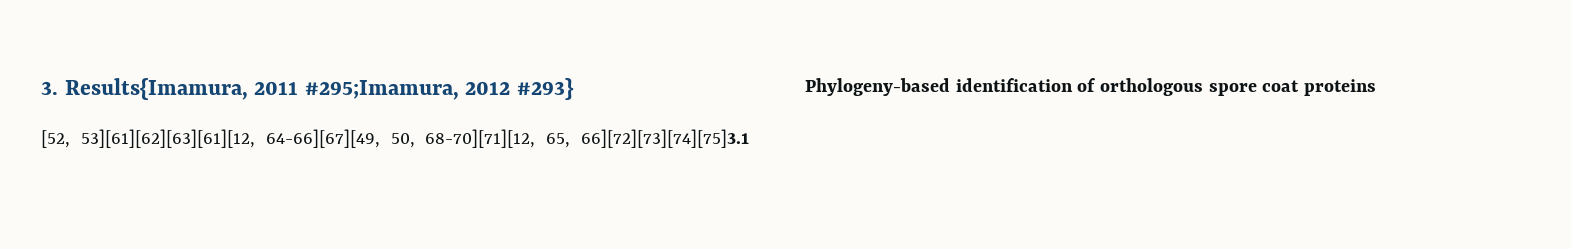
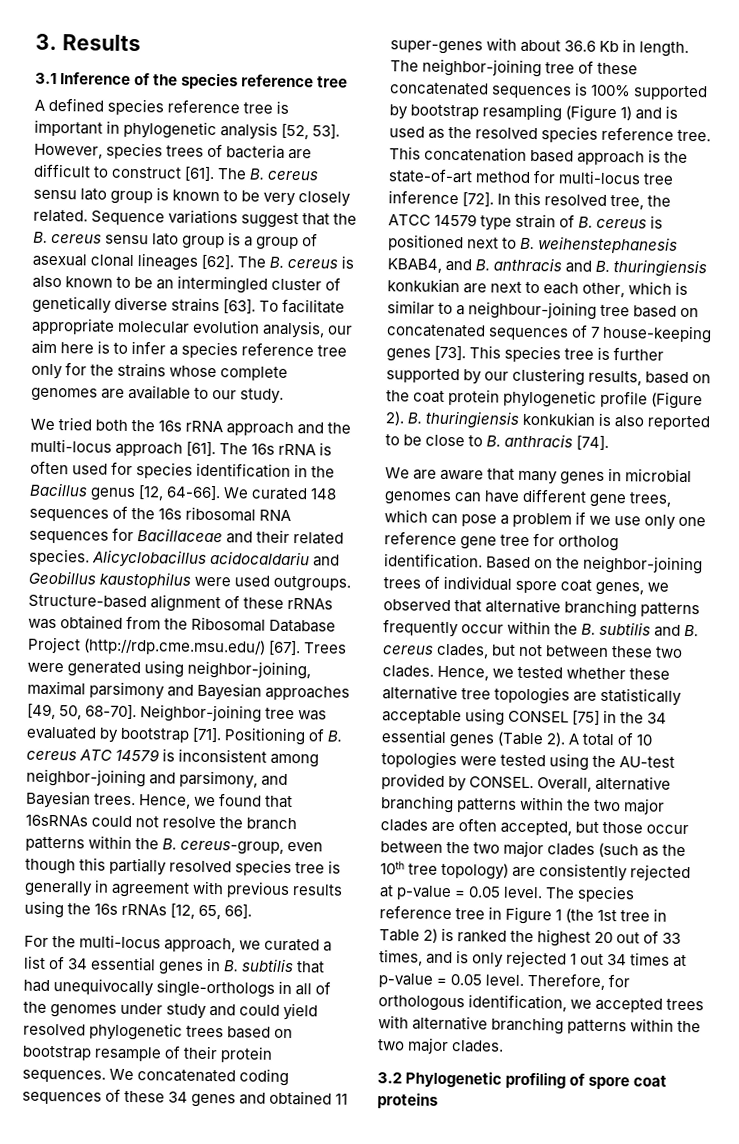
[64,78,575,100] [41,129,749,148] [805,78,1204,96] Results{Imamura, 2011 #295;Imamura, 2012 #293} // [52, 53][61][62][63][61][12, 64-66][67][49, 50, 68-70][71][12, 65, 66][72][73][74][75]3.1 Phylogeny-based identification of orthologous -> [61,34,141,52] [35,72,349,90] [34,97,290,116] [34,119,341,140] [34,142,313,160] [33,163,320,182] [33,187,352,207] [33,209,358,229] [33,231,319,251] [32,253,355,271] [32,275,342,294] [32,295,346,314] [31,317,354,339] [31,339,348,359] [31,362,289,381] [31,384,285,404] [30,417,352,437] [30,438,333,457] [30,460,336,479] [29,482,338,502] [29,505,292,522] [29,527,345,545] [29,548,341,568] [28,570,352,592] [28,594,334,613] [28,615,337,633] [27,636,348,656] [27,660,312,680] [27,680,351,701] [27,703,328,723] [26,726,344,746] [26,748,320,768] [26,768,289,789] [26,790,294,809] [25,814,298,831] [25,835,324,855] [25,857,342,877] [24,879,344,899] [24,900,253,920] [24,934,333,953] [23,955,326,975] [23,978,332,998] [23,1001,319,1021] [23,1022,294,1041] [22,1045,274,1063] [22,1068,290,1087] [22,1088,349,1108] [390,37,690,57] [390,58,639,78] [390,82,709,101] [389,103,679,123] [389,126,712,143] [389,146,689,166] [388,168,675,185] [388,190,672,210] [388,213,664,231] [388,234,679,254] [387,257,708,278] [387,278,689,298] [387,300,700,320] [386,324,713,344] [386,345,665,363] [386,367,712,386] [386,388,704,410] [385,410,711,431] [385,433,610,451] [385,467,693,485] [384,488,673,508] [384,509,707,530] [384,531,620,552] [384,553,704,575] [383,575,670,596] [383,598,701,618] [383,619,700,638] [382,643,684,659] [382,665,671,681] [382,685,683,706] [382,708,668,726] [381,729,653,748] [381,751,676,771] [381,773,672,792] [380,795,666,815] [380,818,690,836] [380,840,687,858] [380,861,692,882] [379,885,636,903] [379,905,668,925] [379,927,682,947] [379,949,688,968] [378,973,631,991] [378,994,705,1013] [378,1015,702,1035] [377,1037,505,1055] [377,1070,586,1089] Results // 3.1 Inference of the species reference tree // A defined species reference tree is important in phylogenetic analysis [52, 53]. However, species trees of bacteria are difficult to construct [61]. The B. cereus sensu lato group is known to be very closely related. Sequence variations suggest that the B. cereus sensu lato group is a group of asexual clonal lineages [62]. The B. cereus is also known to be an intermingled cluster of genetically diverse strains [63]. To facilitate appropriate molecular evolution analysis, our aim here is to infer a species reference tree only for the strains whose complete genomes are available to our study. // We tried both the 16s rRNA approach and the multi-locus approach [61]. The 16s rRNA is often used for species identification in the Bacillus genus [12, 64-66]. We curated 148 sequences of the 16s ribosomal RNA sequences for Bacillaceae and their related species. Alicyclobacillus acidocaldariu and Geobillus kaustophilus were used outgroups. Structure-based alignment of these rRNAs was obtained from the Ribosomal Database Project (http://rdp.cme.msu.edu/) [67]. Trees were generated using neighbor-joining, maximal parsimony and Bayesian approaches [49, 50, 68-70]. Neighbor-joining tree was evaluated by bootstrap [71]. Positioning of B. cereus ATC 14579 is inconsistent among neighbor-joining and parsimony, and Bayesian trees. Hence, we found that 16sRNAs could not resolve the branch patterns within the B. cereus-group, even though this partially resolved species tree is generally in agreement with previous results using the 16s rRNAs [12, 65, 66]. // For the multi-locus approach, we curated a list of 34 essential genes in B. subtilis that had unequivocally single-orthologs in all of the genomes under study and could yield resolved phylogenetic trees based on bootstrap resample of their protein sequences. We concatenated coding sequences of these 34 genes and obtained 11 super-genes with about 36.6 Kb in length. The neighbor-joining tree of these concatenated sequences is 100% supported by bootstrap resampling (Figure 1) and is used as the resolved species reference tree. This concatenation based approach is the state-of-art method for multi-locus tree inference [72]. In this resolved tree, the ATCC 14579 type strain of B. cereus is positioned next to B. weihenstephanesis KBAB4, and B. anthracis and B. thuringiensis konkukian are next to each other, which is similar to a neighbour-joining tree based on concatenated sequences of 7 house-keeping genes [73]. This species tree is further supported by our clustering results, based on the coat protein phylogenetic profile (Figure 2). B. thuringiensis konkukian is also reported to be close to B. anthracis [74]. // We are aware that many genes in microbial genomes can have different gene trees, which can pose a problem if we use only one reference gene tree for ortholog identification. Based on the neighbor-joining trees of individual spore coat genes, we observed that alternative branching patterns frequently occur within the B. subtilis and B. cereus clades, but not between these two clades. Hence, we tested whether these alternative tree topologies are statistically acceptable using CONSEL [75] in the 34 essential genes (Table 2). A total of 10 topologies were tested using the AU-test provided by CONSEL. Overall, alternative branching patterns within the two major clades are often accepted, but those occur between the two major clades (such as the 10th tree topology) are consistently rejected at p-value = 0.05 level. The species reference tree in Figure 1 (the 1st tree in Table 2) is ranked the highest 20 out of 33 times, and is only rejected 1 out 34 times at p-value = 0.05 level. Therefore, for orthologous identification, we accepted trees with alternative branching patterns within the two major clades. // 3.2 Phylogenetic profiling of

